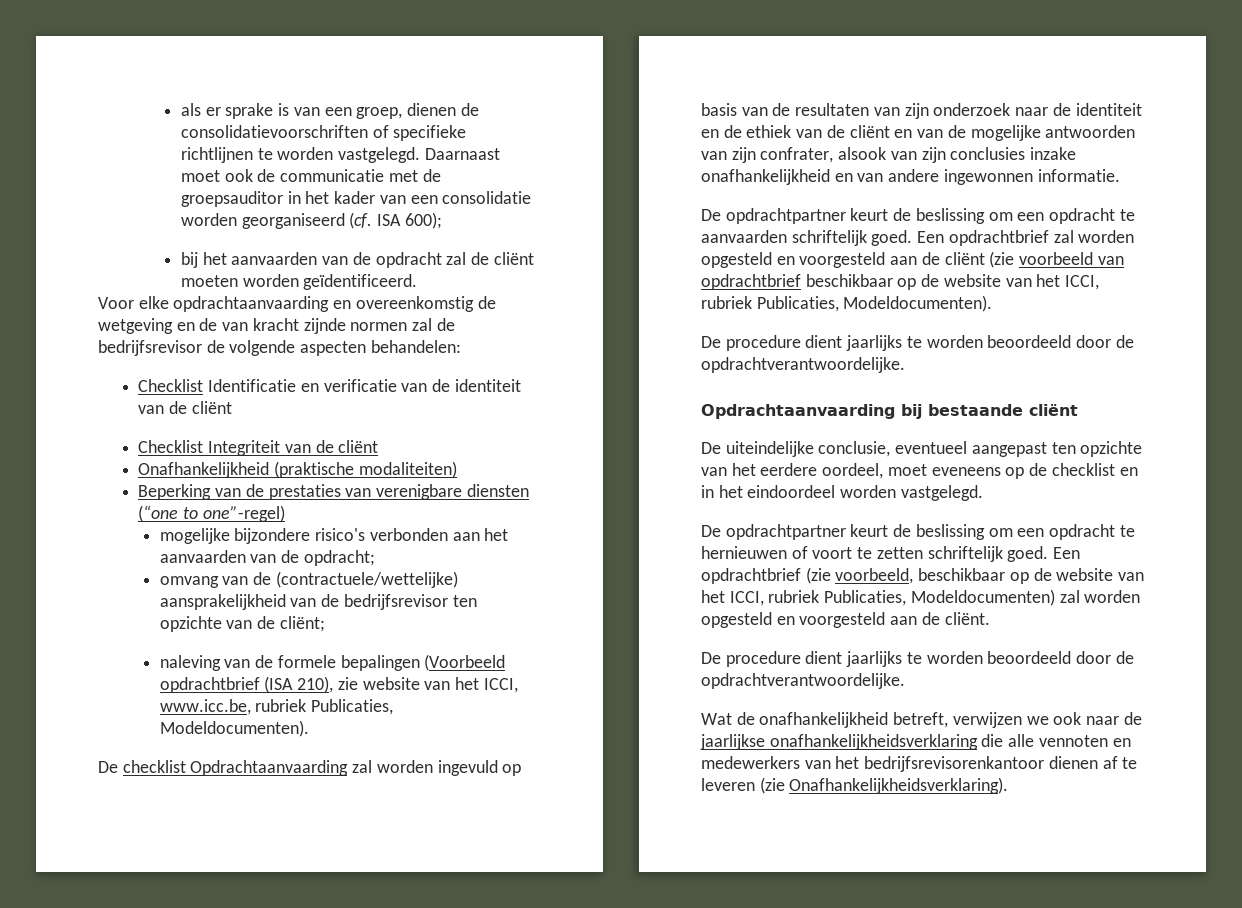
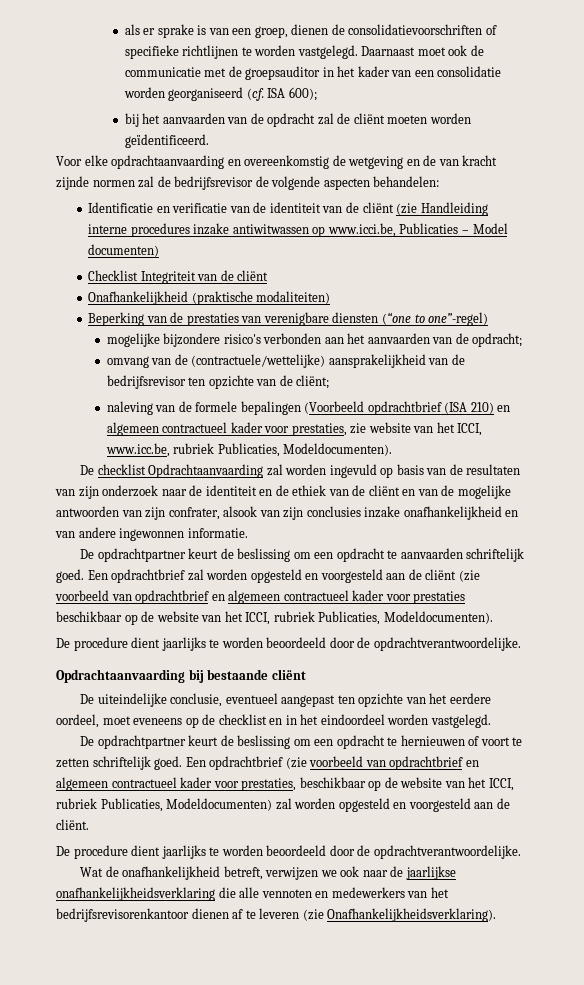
[138,379,204,392] Checklist -> (440, 181) none
(232, 407) none -> [396,202,488,216] [88,223,508,237] [88,244,160,257] (zie Handleiding interne procedures inzake antiwitwassen op www.icci.be, Publicaties – Model documenten)
[297,676,334,693] 210), -> [470,402,511,414] [106,422,347,436] 210) en algemeen contractueel kader voor prestaties,
(801, 282) none -> [211,590,466,604] en algemeen contractueel kader voor prestaties
[835,568,914,584] voorbeeld, -> [309,756,479,770] [56,777,297,791] voorbeeld van opdrachtbrief en algemeen contractueel kader voor prestaties,

